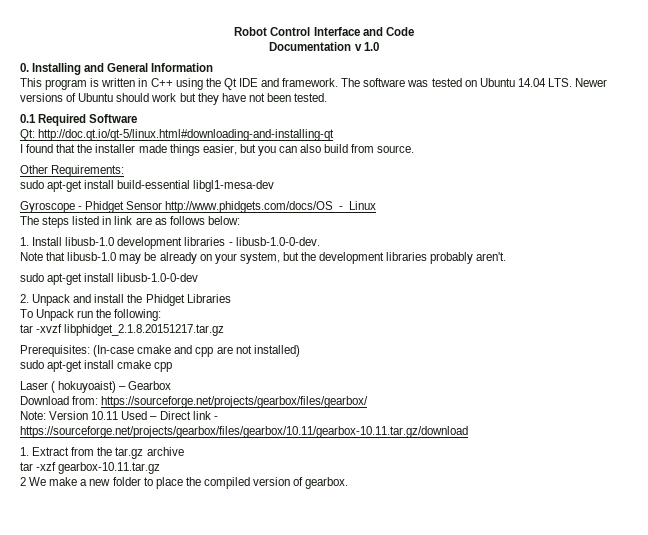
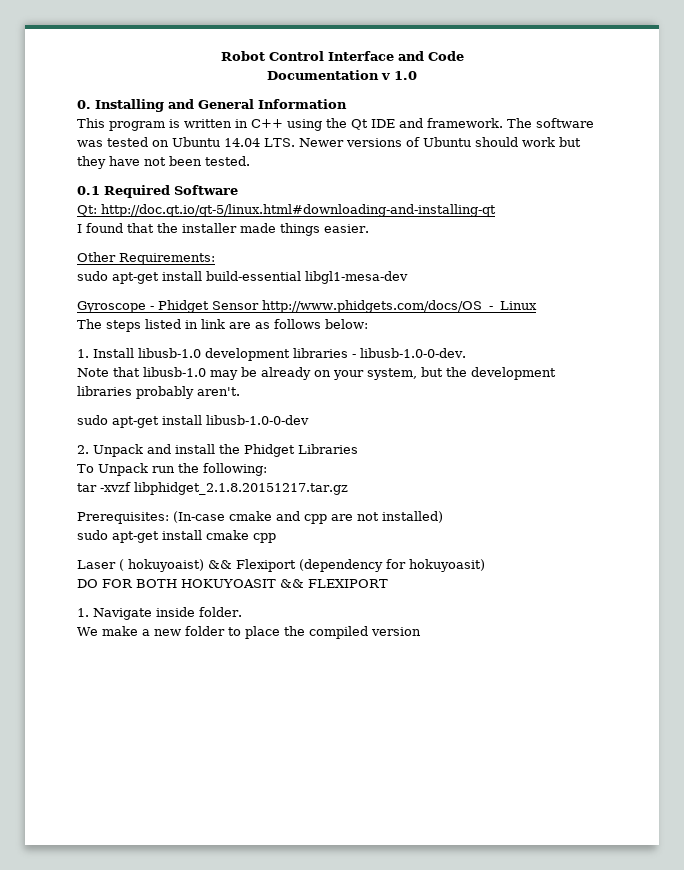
[202,144,415,156] easier, but you can also build from source. -> [324,224,369,233] easier.
[119,381,172,390] [20,396,369,408] [20,411,218,420] [20,426,468,438] [20,447,184,459] [20,462,161,474] [20,477,26,486] – Gearbox // Download from: https://sourceforge.net/projects/gearbox/files/gearbox/ // Note: Version 10.11 Used – Direct link - https://sourceforge.net/projects/gearbox/files/gearbox/10.11/gearbox-10.11.tar.gz/download // 1. Extract from the tar.gz archive // tar -xzf gearbox-10.11.tar.gz // 2 -> [208,559,485,572] [77,579,388,588] [77,607,242,620] && Flexiport (dependency for hokuyoasit) // DO FOR BOTH HOKUYOASIT && FLEXIPORT // 1. Navigate inside folder. //
[293,477,349,489] of gearbox. -> (421, 631) none

